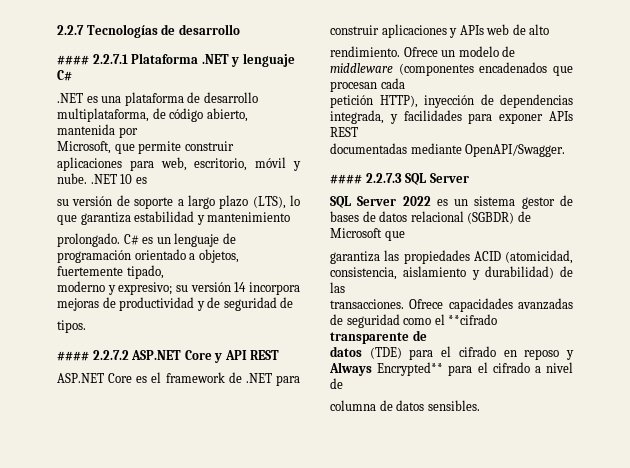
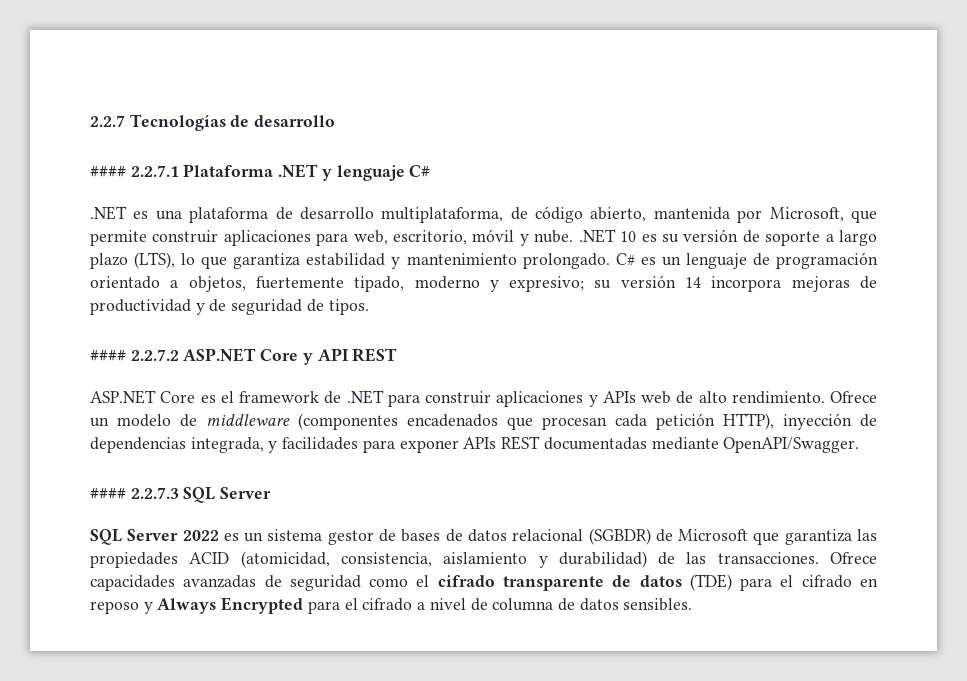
(138, 132) // -> (763, 216) none
(147, 180) // -> (657, 238) none
(291, 217) // -> (517, 259) none
(164, 272) // -> (405, 284) none
(294, 302) // -> (324, 305) none
(550, 29) // -> (727, 397) none
(405, 83) // -> (647, 420) none
(358, 132) // -> (541, 443) none
(405, 236) // -> (780, 538) none
(345, 287) // -> (707, 558) none
[448,314,498,325] **cifrado -> [437,575,495,587] cifrado
(427, 335) // -> (632, 581) none
[377,362,444,376] Encrypted** -> [221,597,304,614] Encrypted
(343, 383) // -> (488, 604) none

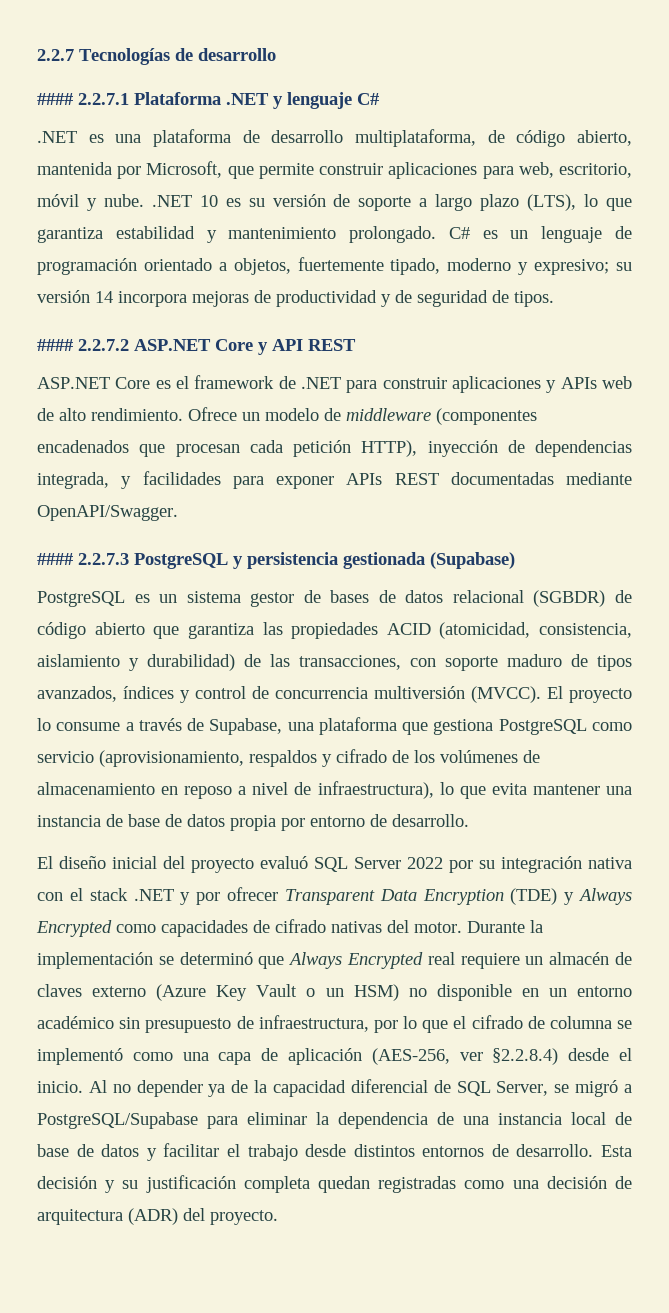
[183,487,272,503] [90,529,219,545] SQL Server // SQL Server 2022 -> [134,552,515,569] [37,591,125,607] PostgreSQL y persistencia gestionada (Supabase) // PostgreSQL
[678,529,749,541] Microsoft -> [37,622,145,639] código abierto
[717,552,877,564] [90,574,879,591] [90,597,693,614] transacciones. Ofrece capacidades avanzadas de seguridad como el cifrado transparente de datos (TDE) para el cifrado en reposo y Always Encrypted para el cifrado a nivel de columna de datos sensibles. -> [299,654,632,671] [37,686,632,703] [37,717,632,735] [37,749,540,767] [37,781,632,799] [37,814,469,831] [37,856,632,873] [37,887,632,905] [36,919,543,937] [37,952,632,969] [37,984,632,1001] [37,1015,632,1033] [37,1048,632,1065] [37,1079,632,1097] [37,1112,632,1129] [37,1143,632,1161] [37,1175,632,1193] [37,1208,278,1225] transacciones, con soporte maduro de tipos avanzados, índices y control de concurrencia multiversión (MVCC). El proyecto lo consume a través de Supabase, una plataforma que gestiona PostgreSQL como servicio (aprovisionamiento, respaldos y cifrado de los volúmenes de almacenamiento en reposo a nivel de infraestructura), lo que evita mantener una instancia de base de datos propia por entorno de desarrollo. // El diseño inicial del proyecto evaluó SQL Server 2022 por su integración nativa con el stack .NET y por ofrecer Transparent Data Encryption (TDE) y Always Encrypted como capacidades de cifrado nativas del motor. Durante la implementación se determinó que Always Encrypted real requiere un almacén de claves externo (Azure Key Vault o un HSM) no disponible en un entorno académico sin presupuesto de infraestructura, por lo que el cifrado de columna se implementó como una capa de aplicación (AES-256, ver §2.2.8.4) desde el inicio. Al no depender ya de la capacidad diferencial de SQL Server, se migró a PostgreSQL/Supabase para eliminar la dependencia de una instancia local de base de datos y facilitar el trabajo desde distintos entornos de desarrollo. Esta decisión y su justificación completa quedan registradas como una decisión de arquitectura (ADR) del proyecto.

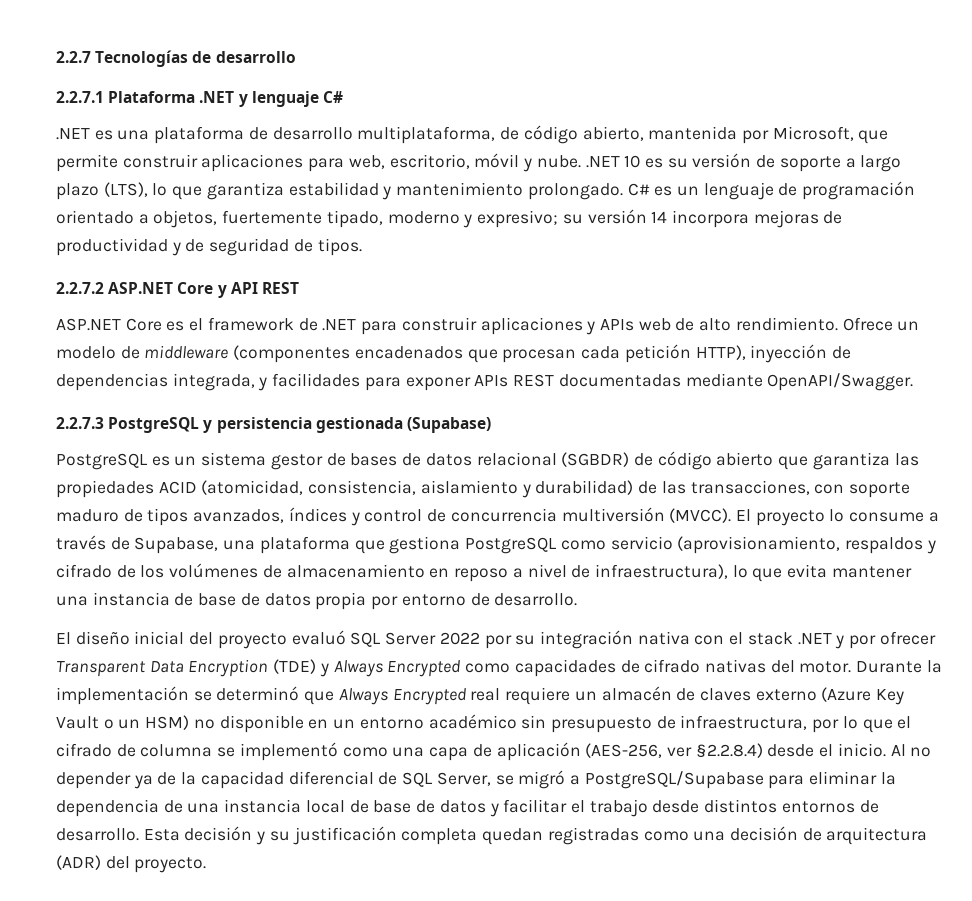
[37,93,73,105] #### -> (296, 57) none
[37,339,73,351] #### -> (362, 247) none
[37,553,73,565] #### -> (914, 382) none

